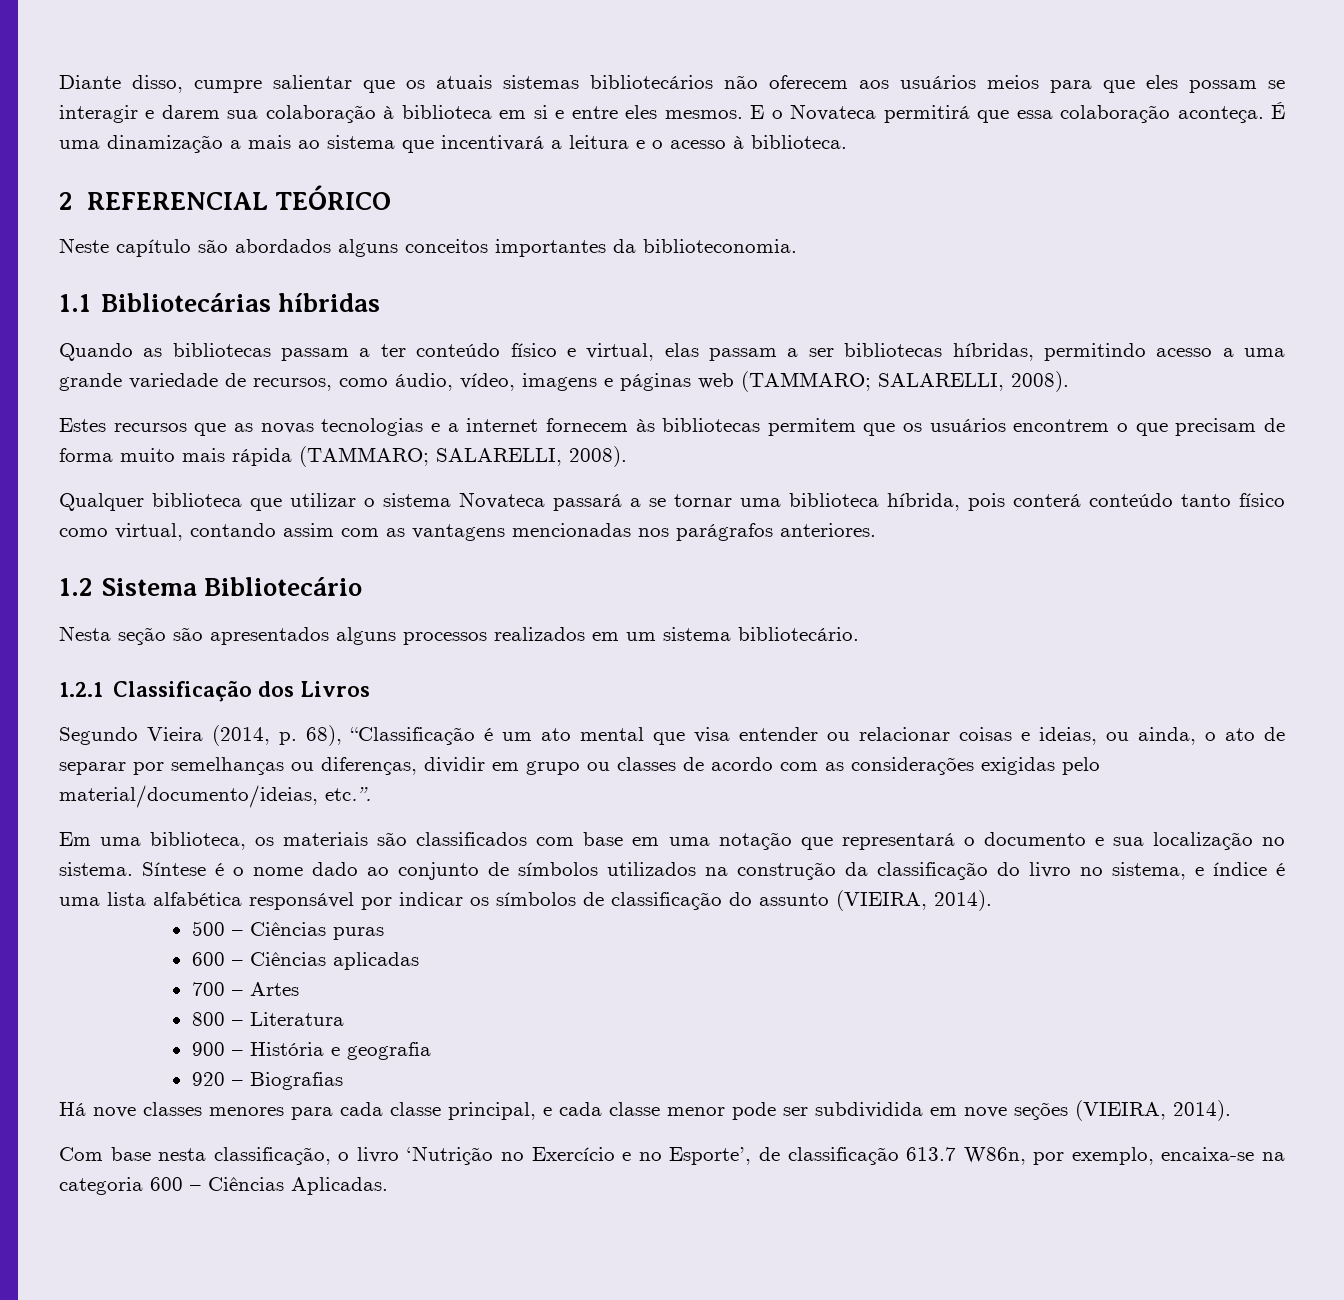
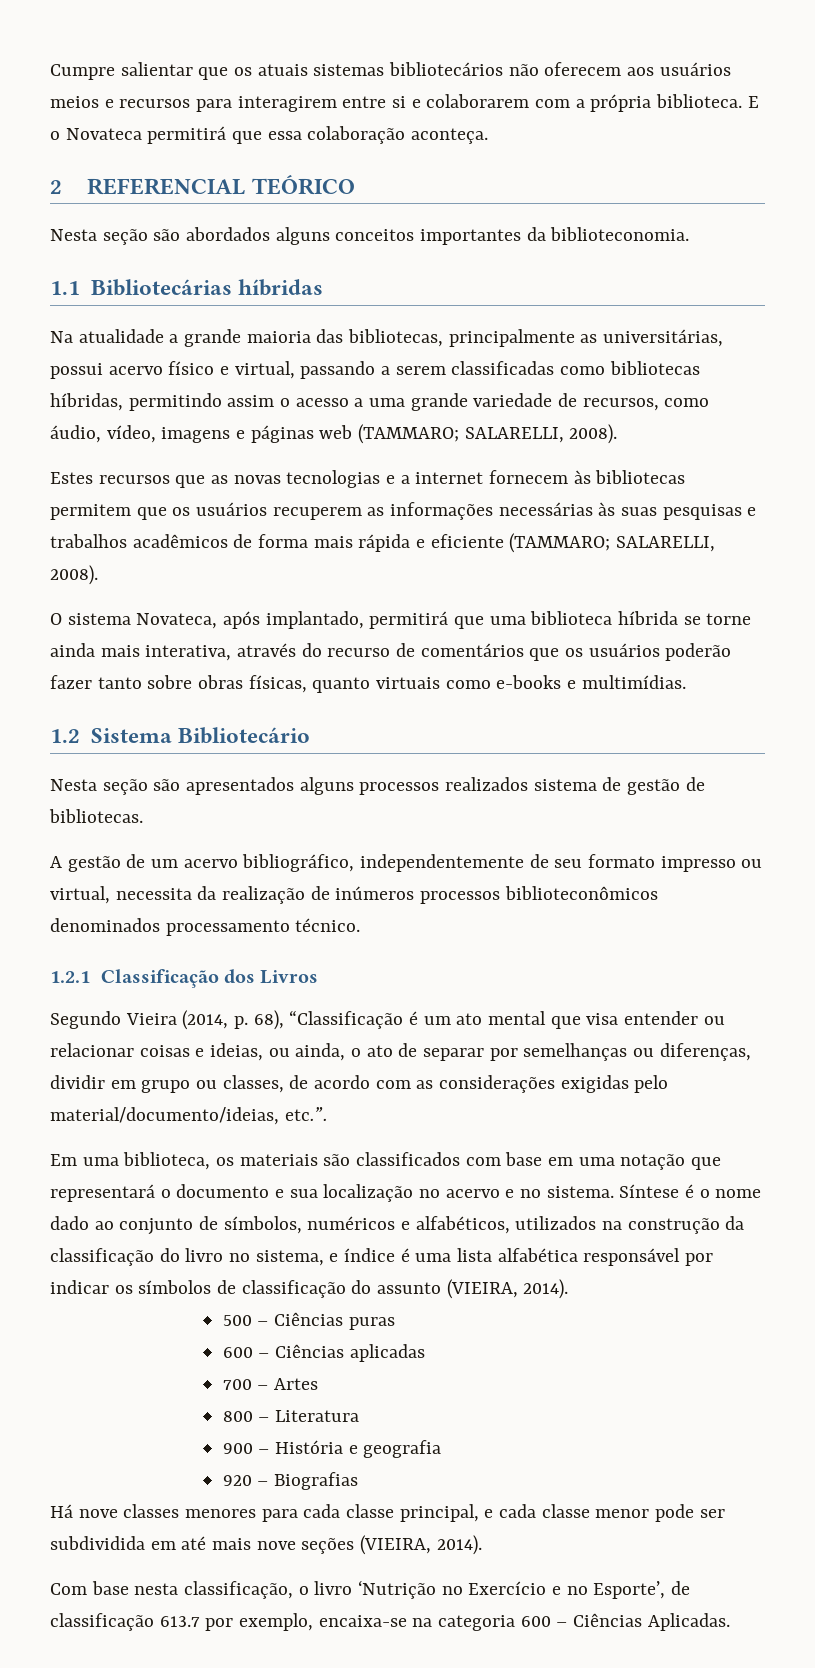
[59,75,262,93] Diante disso, cumpre -> [50,64,115,80] Cumpre
[1050,75,1285,93] [59,105,743,123] para que eles possam se interagir e darem sua colaboração à biblioteca em si e entre eles mesmos. -> [104,94,743,112] e recursos para interagirem entre si e colaborarem com a própria biblioteca.
[1271,102,1285,119] [59,135,847,153] É uma dinamização a mais ao sistema que incentivará a leitura e o acesso à biblioteca. -> (489, 136) none
[59,238,191,257] Neste capítulo -> [50,229,148,245] Nesta seção
[59,343,834,361] Quando as bibliotecas passam a ter conteúdo físico e virtual, elas passam a ser -> [50,329,724,347] [50,361,606,379] Na atualidade a grande maioria das bibliotecas, principalmente as universitárias, possui acervo físico e virtual, passando a serem classificadas como
(1146, 352) none -> [227,395,291,407] assim o
[1013,418,1257,436] encontrem o que precisam -> [272,502,757,520] [50,534,228,548] recuperem as informações necessárias às suas pesquisas e trabalhos acadêmicos
[120,448,175,462] muito -> (309, 541) none
[299,446,627,467] [59,492,1285,511] [59,523,876,541] (TAMMARO; SALARELLI, 2008). // Qualquer biblioteca que utilizar o sistema Novateca passará a se tornar uma biblioteca híbrida, pois conterá conteúdo tanto físico como virtual, contando assim com as vantagens mencionadas nos parágrafos anteriores. -> [416,533,716,553] [50,565,98,585] [50,611,752,629] [50,643,732,661] [50,675,686,693] e eficiente (TAMMARO; SALARELLI, 2008). // O sistema Novateca, após implantado, permitirá que uma biblioteca híbrida se torne ainda mais interativa, através do recurso de comentários que os usuários poderão fazer tanto sobre obras físicas, quanto virtuais como e-books e multimídias.
[592,627,859,641] em um sistema bibliotecário. -> [533,777,705,795] [49,809,143,823] [50,854,763,872] [50,886,658,904] [50,918,361,936] sistema de gestão de bibliotecas. // A gestão de um acervo bibliográfico, independentemente de seu formato impresso ou virtual, necessita da realização de inúmeros processos biblioteconômicos denominados processamento técnico.
[617,757,676,771] classes -> [222,1075,284,1093] classes,
(1285, 841) none -> [445,1189,542,1198] acervo e no
[518,862,598,876] símbolos -> [223,1216,510,1234] símbolos, numéricos e alfabéticos,
(957, 1111) none -> [181,1536,252,1550] até mais
[963,1147,1026,1165] W86n, -> (200, 1621) none

